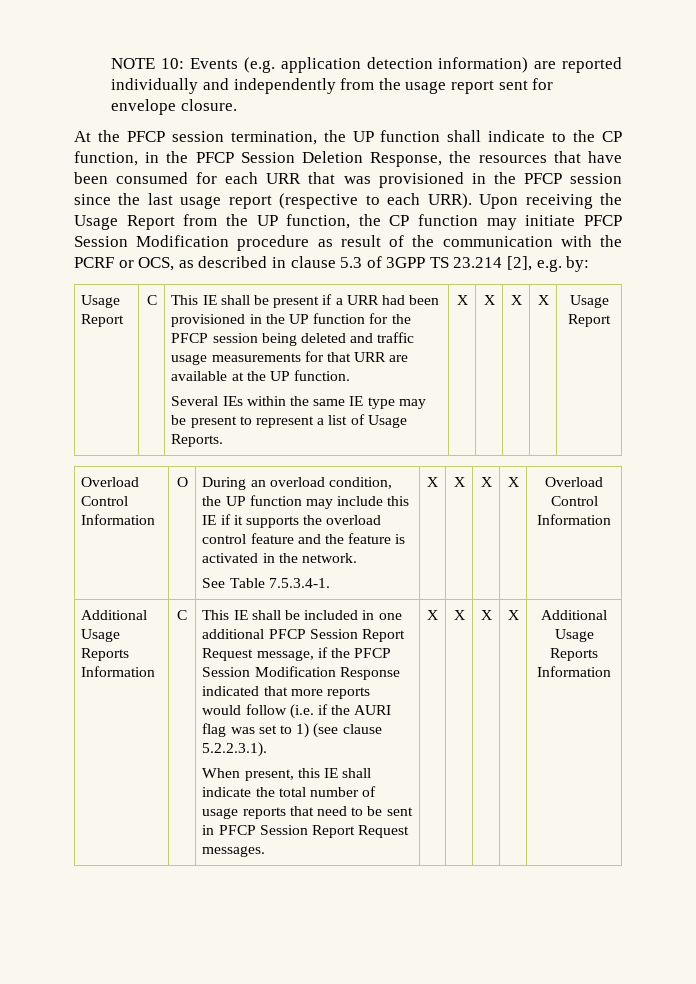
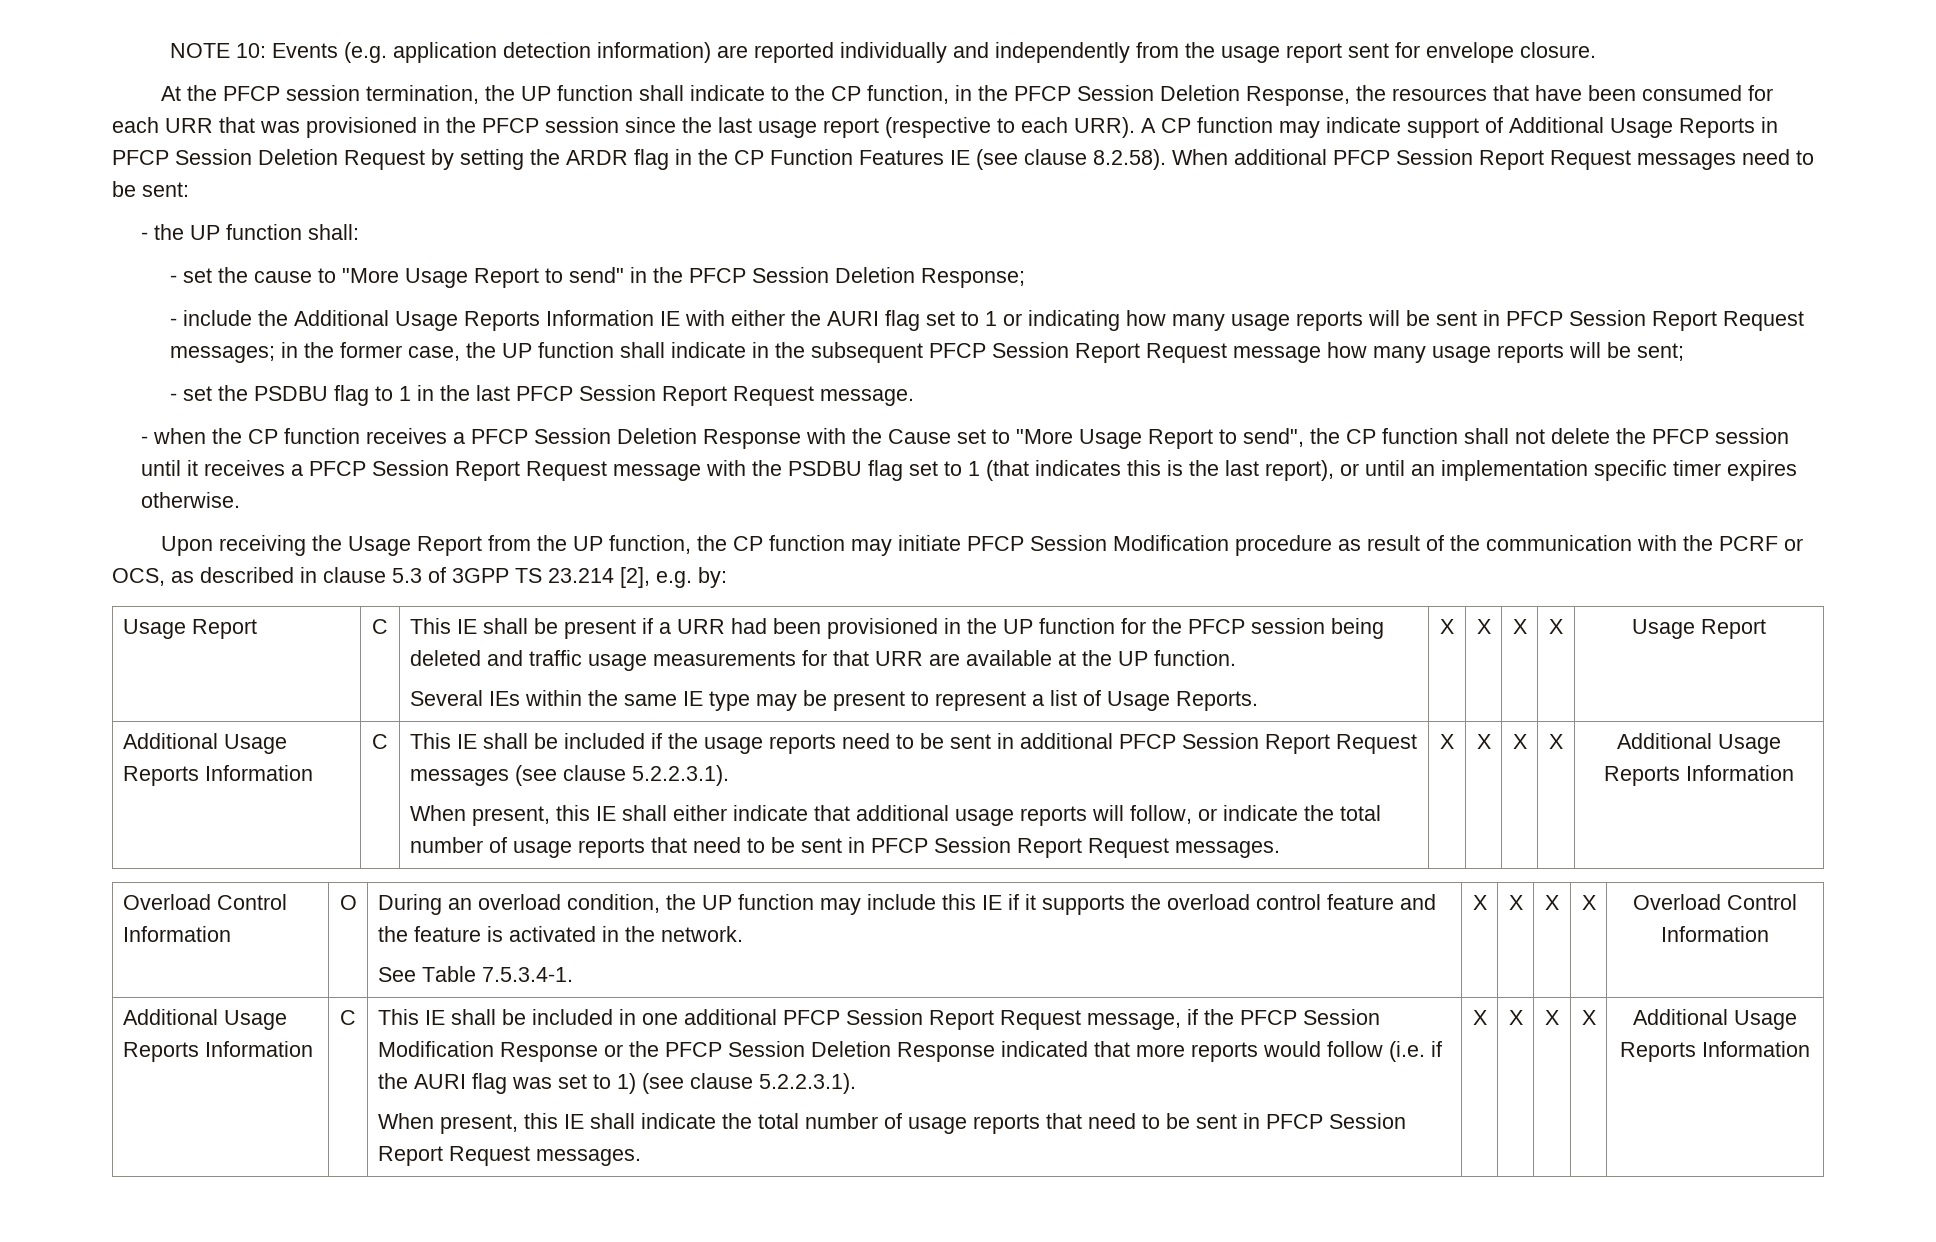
(472, 201) none -> [1141,117,1778,138] [112,149,1814,170] [112,181,189,197] [140,224,359,240] [169,267,1025,288] [169,310,1804,331] [169,342,1684,363] [169,385,914,406] [140,428,1789,449] [140,460,1797,481] [140,492,240,508] A CP function may indicate support of Additional Usage Reports in PFCP Session Deletion Request by setting the ARDR flag in the CP Function Features IE (see clause 8.2.58). When additional PFCP Session Report Request messages need to be sent: // - the UP function shall: // - set the cause to "More Usage Report to send" in the PFCP Session Deletion Response; // - include the Additional Usage Reports Information IE with either the AURI flag set to 1 or indicating how many usage reports will be sent in PFCP Session Report Request messages; in the former case, the UP function shall indicate in the subsequent PFCP Session Report Request message how many usage reports will be sent; // - set the PSDBU flag to 1 in the last PFCP Session Report Request message. // - when the CP function receives a PFCP Session Deletion Response with the Cause set to "More Usage Report to send", the CP function shall not delete the PFCP session until it receives a PFCP Session Report Request message with the PSDBU flag set to 1 (that indicates this is the last report), or until an implementation specific timer expires otherwise. //
(611, 320) none -> [122,733,287,754] [122,765,313,786] [372,734,388,749] [409,733,1417,754] [409,765,729,786] [409,805,1381,826] [409,837,1280,858] [1440,734,1454,749] [1476,734,1491,749] [1512,734,1527,749] [1549,734,1563,749] [1617,733,1781,754] [1604,765,1794,786] // Additional Usage Reports Information | C | This IE shall be included if the usage reports need to be sent in additional PFCP Session Report Request messages (see clause 5.2.2.3.1). // When present, this IE shall either indicate that additional usage reports will follow, or indicate the total number of usage reports that need to be sent in PFCP Session Report Request messages. | X | X | X | X | Additional Usage Reports Information
(400, 673) none -> [603,1041,995,1062] or the PFCP Session Deletion Response

